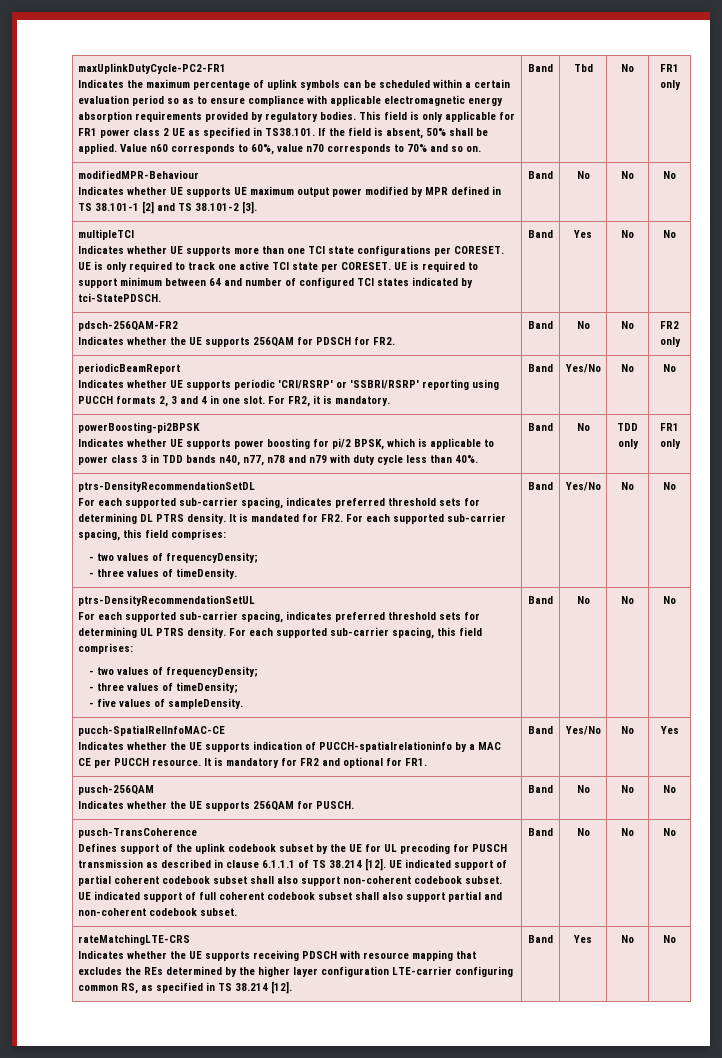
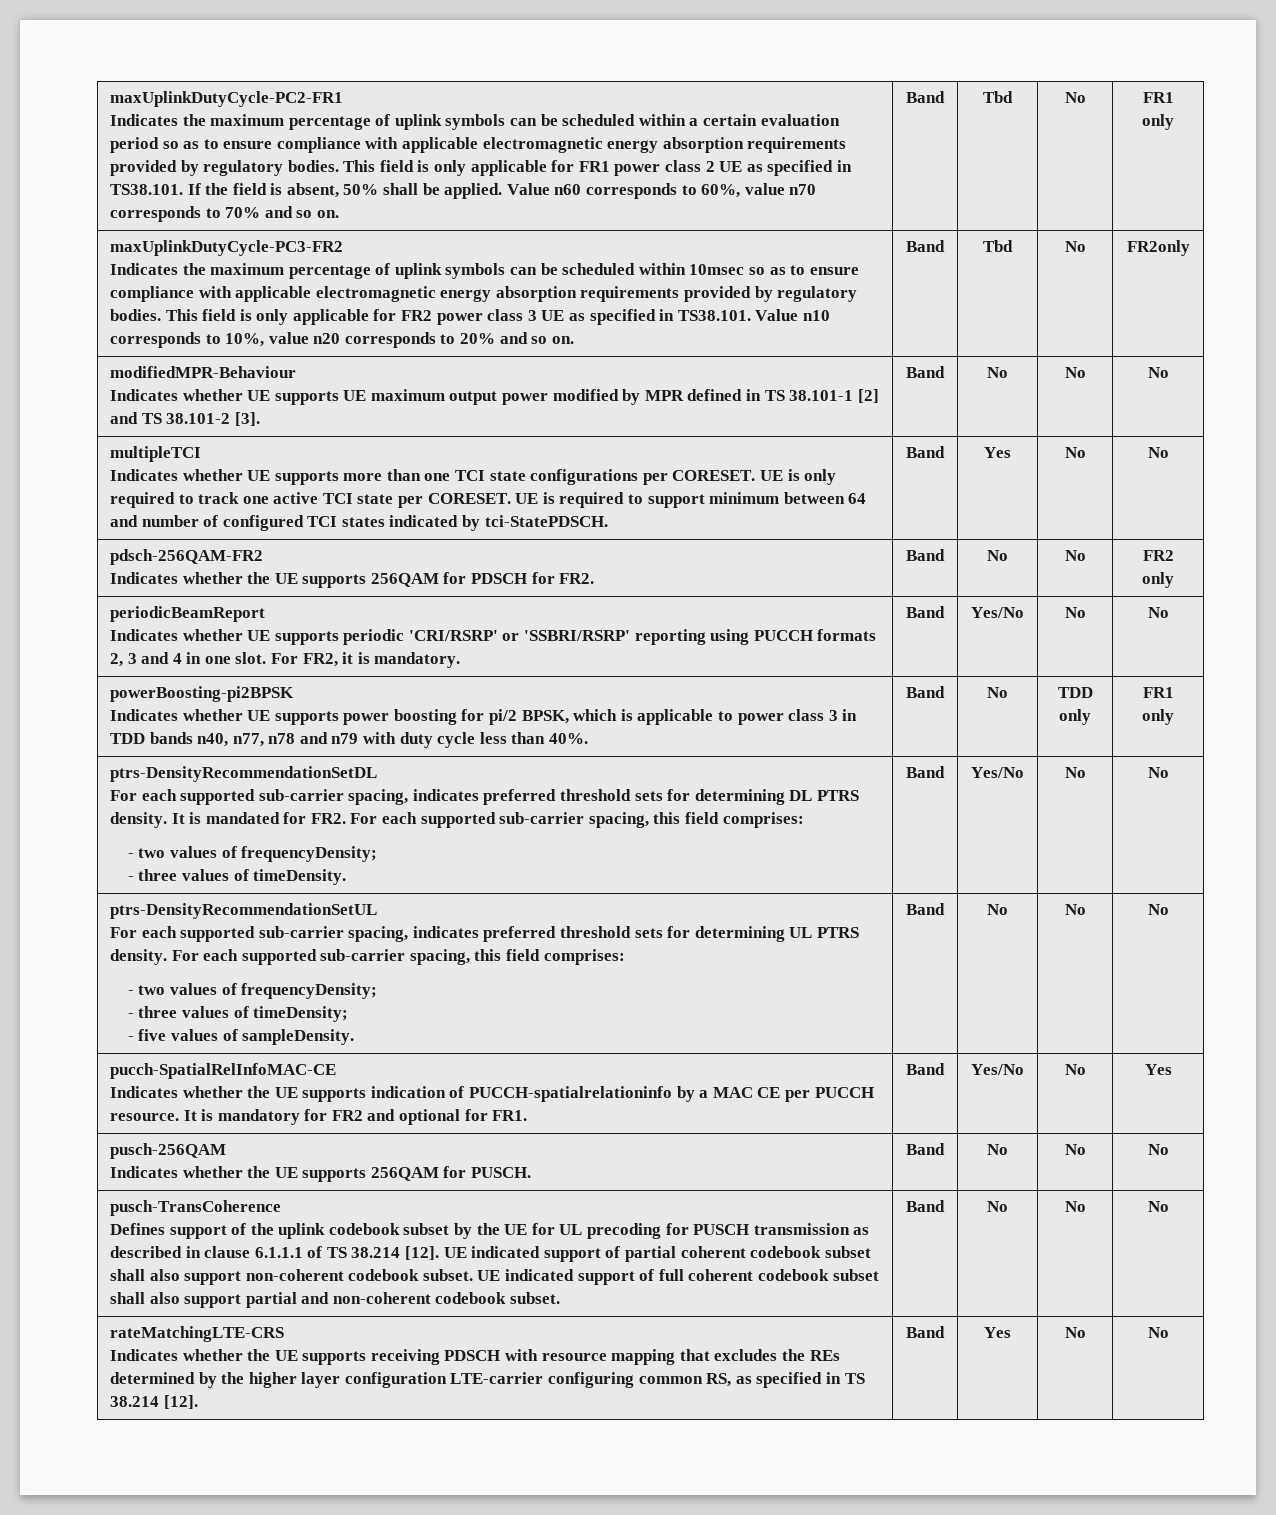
(681, 85) none -> [109,240,343,256] [109,263,859,279] [109,286,858,302] [109,309,830,325] [109,332,574,348] [906,240,945,252] [983,240,1013,252] [1064,241,1086,252] [1126,240,1190,256] // maxUplinkDutyCycle-PC3-FR2 // Indicates the maximum percentage of uplink symbols can be scheduled within 10msec so as to ensure compliance with applicable electromagnetic energy absorption requirements provided by regulatory bodies. This field is only applicable for FR2 power class 3 UE as specified in TS38.101. Value n10 corresponds to 10%, value n20 corresponds to 20% and so on. | Band | Tbd | No | FR2only

